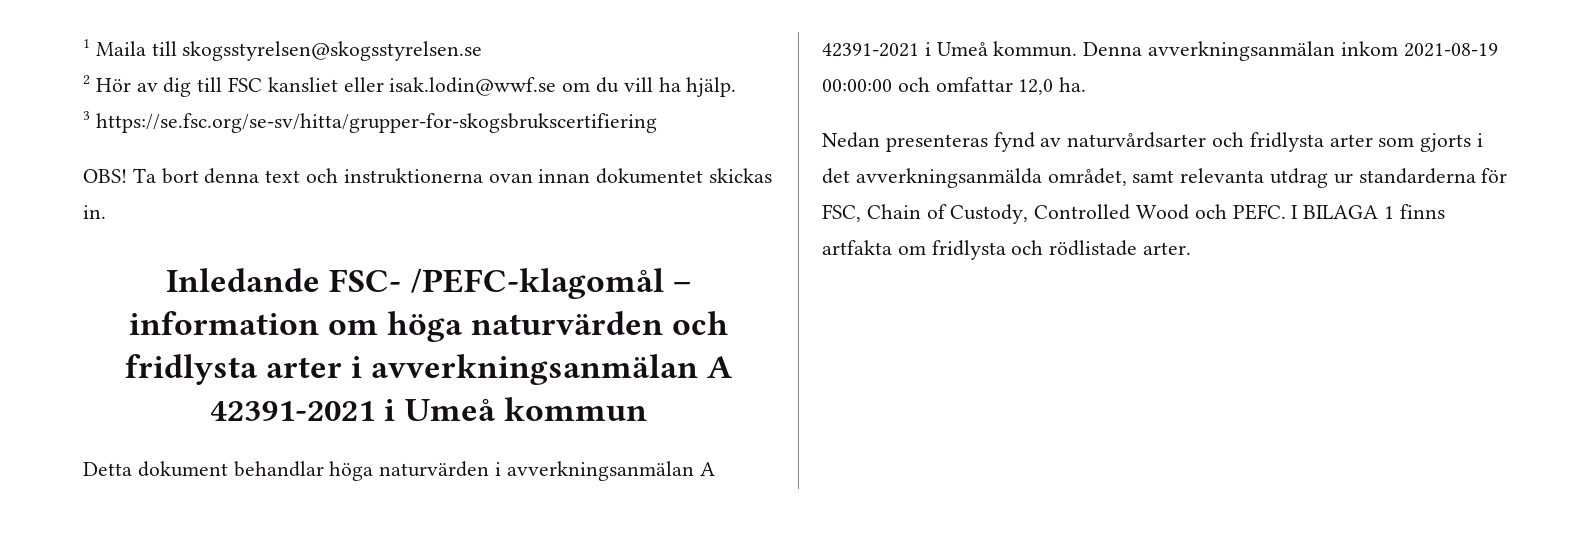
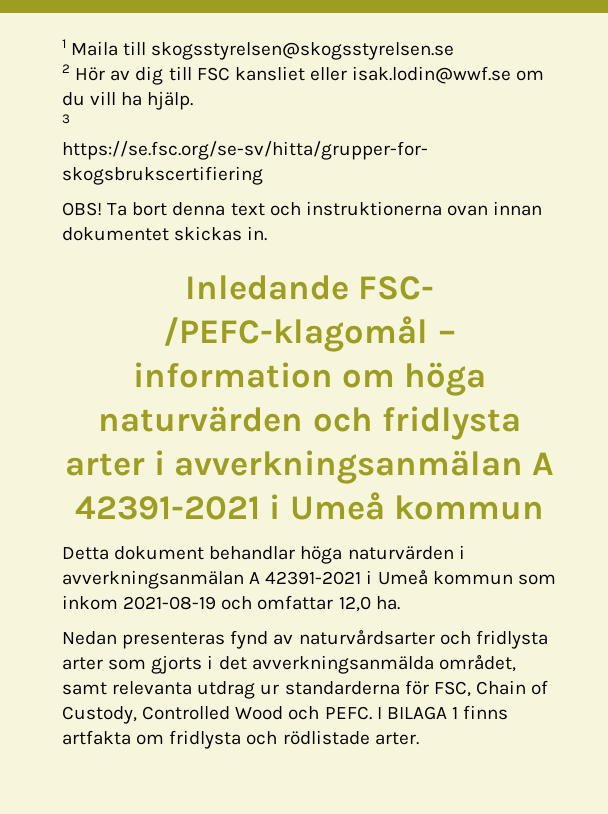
[993,41,1336,61] kommun. Denna avverkningsanmälan -> [432,571,556,585] kommun som
[822,79,892,92] 00:00:00 -> (217, 603) none

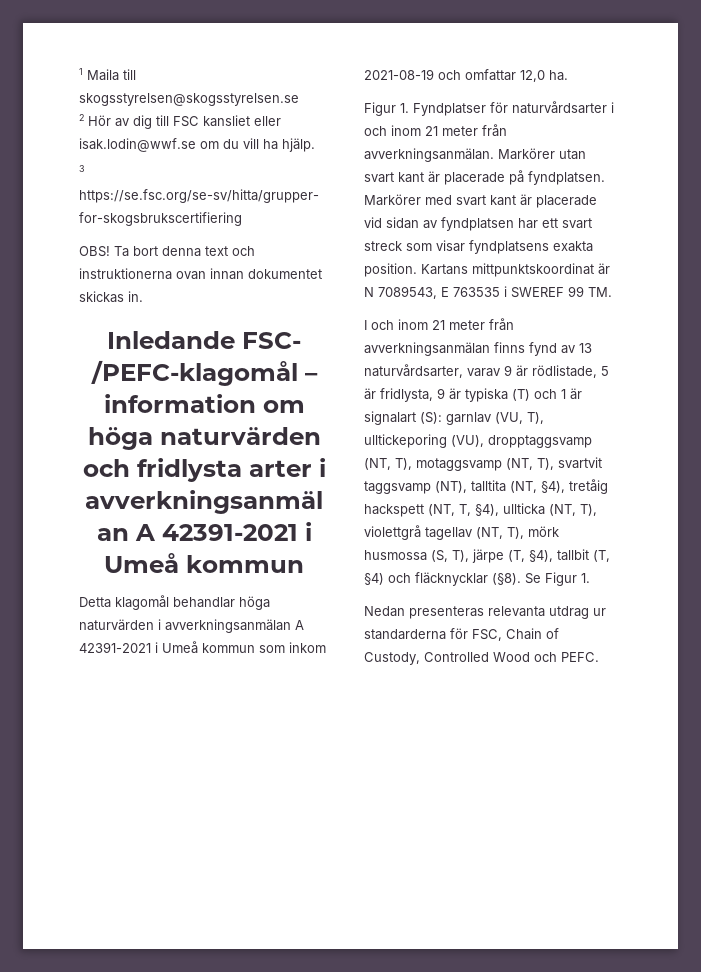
[114,546,205,560] dokument -> [115,595,169,610] klagomål
[62,630,548,649] [62,655,516,674] [62,682,107,695] Nedan presenteras fynd av naturvårdsarter och fridlysta arter som gjorts i det avverkningsanmälda området, samt -> [364,101,614,116] [364,124,507,137] [364,148,586,162] [364,170,605,185] [364,194,597,208] [364,217,592,231] [364,240,593,254] [364,263,610,277] [364,286,612,299] [364,318,514,331] [364,342,592,356] [364,364,609,378] [364,388,582,402] [364,411,544,425] [364,434,592,448] [364,457,602,471] [364,479,608,494] [364,503,597,517] [364,525,559,540] [364,549,610,563] [364,572,590,586] [364,606,484,619] Figur 1. Fyndplatser för naturvårdsarter i och inom 21 meter från avverkningsanmälan. Markörer utan svart kant är placerade på fyndplatsen. Markörer med svart kant är placerade vid sidan av fyndplatsen har ett svart streck som visar fyndplatsens exakta position. Kartans mittpunktskoordinat är N 7089543, E 763535 i SWEREF 99 TM. // I och inom 21 meter från avverkningsanmälan finns fynd av 13 naturvårdsarter, varav 9 är rödlistade, 5 är fridlysta, 9 är typiska (T) och 1 är signalart (S): garnlav (VU, T), ulltickeporing (VU), dropptaggsvamp (NT, T), motaggsvamp (NT, T), svartvit taggsvamp (NT), talltita (NT, §4), tretåig hackspett (NT, T, §4), ullticka (NT, T), violettgrå tagellav (NT, T), mörk husmossa (S, T), järpe (T, §4), tallbit (T, §4) och fläcknycklar (§8). Se Figur 1. // Nedan presenteras
[376,705,509,720] [62,730,419,749] I BILAGA 1 finns artfakta om fridlysta och rödlistade arter. -> (599, 657) none

